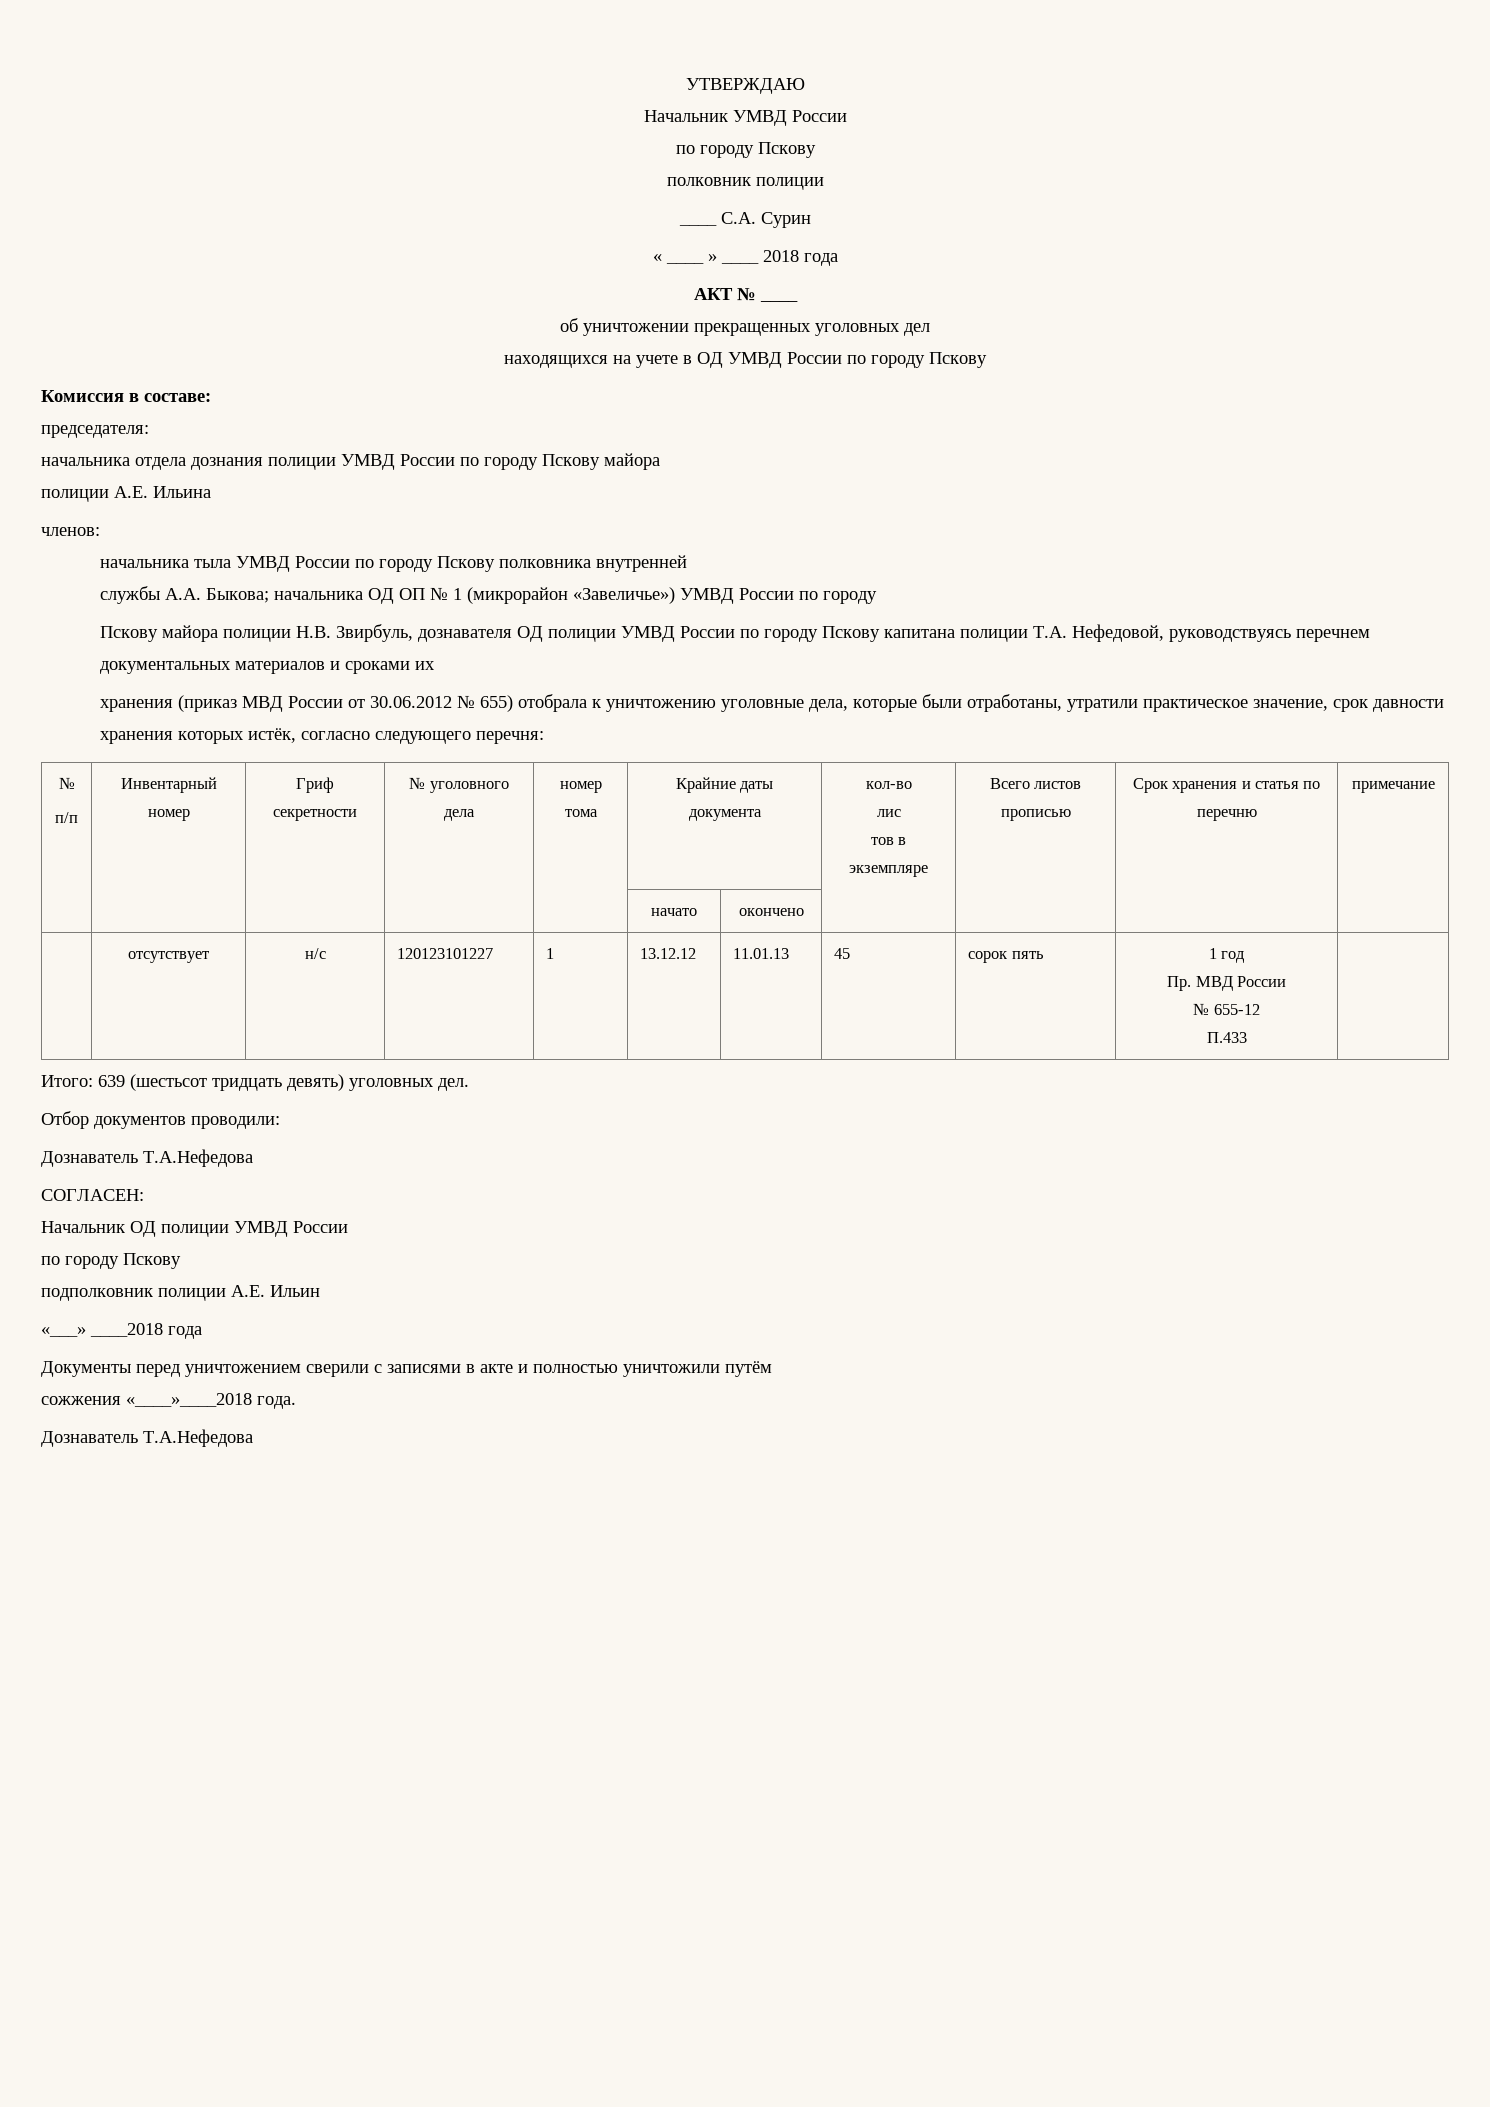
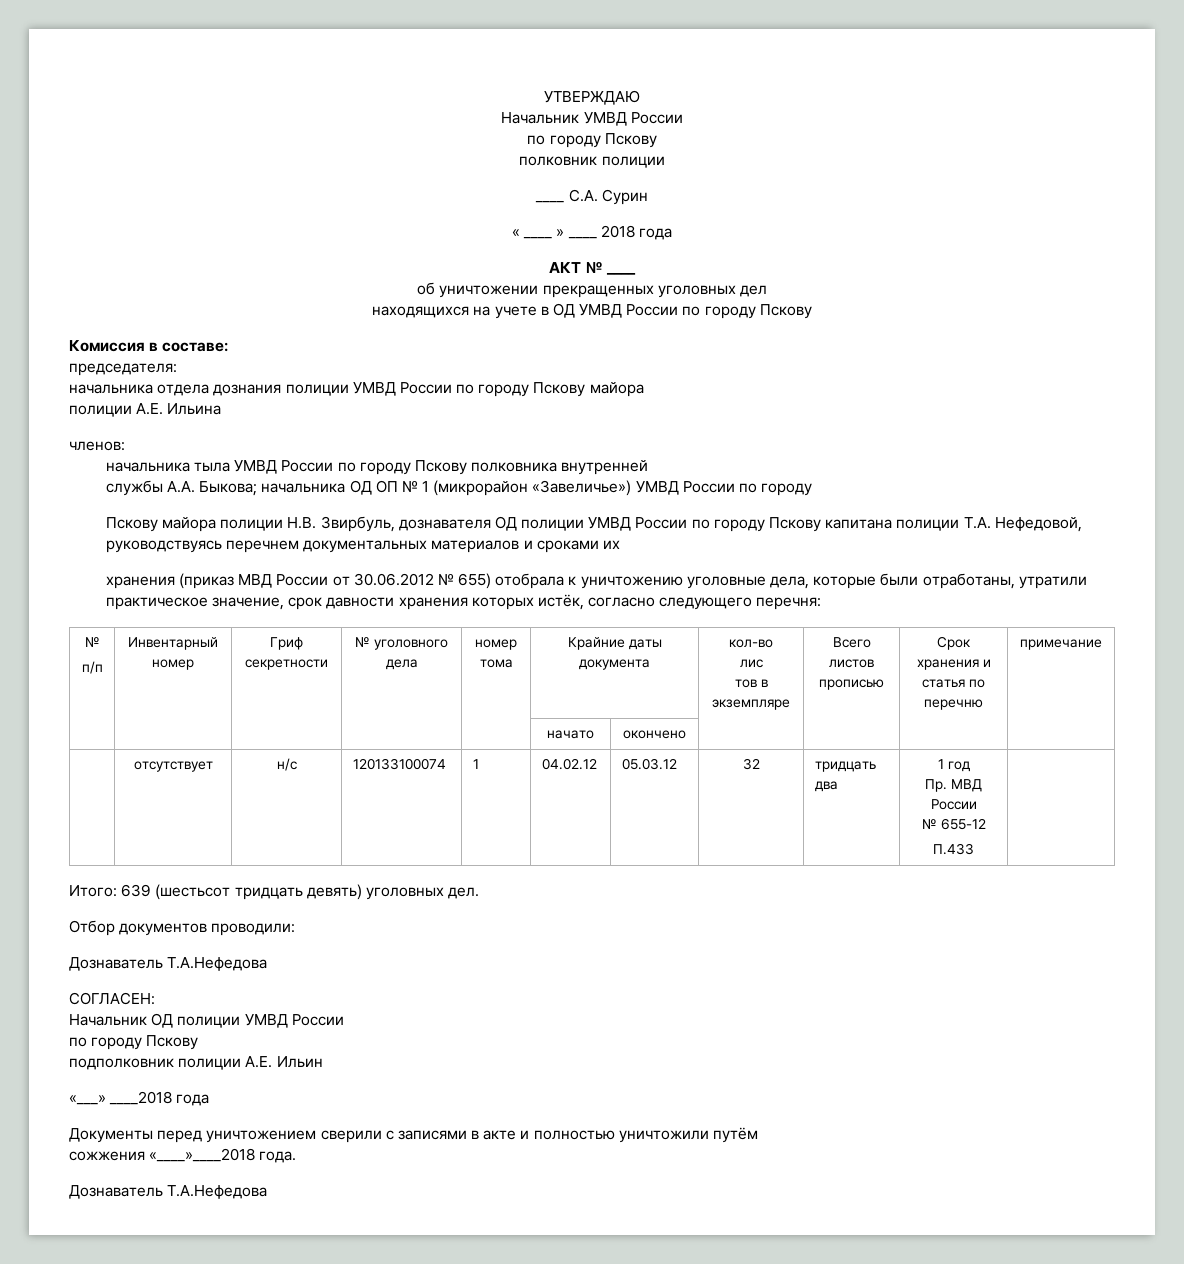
[397,948,494,959] [546,948,555,959] [640,948,697,959] [733,948,790,959] [834,948,851,959] [968,951,1044,963] 120123101227 | 1 | 13.12.12 | 11.01.13 | 45 | сорок пять -> [352,758,446,770] [472,759,479,769] [541,758,597,770] [621,758,677,770] [742,758,760,770] [814,761,876,772] [814,781,838,792] 120133100074 | 1 | 04.02.12 | 05.03.12 | 32 | тридцать два

